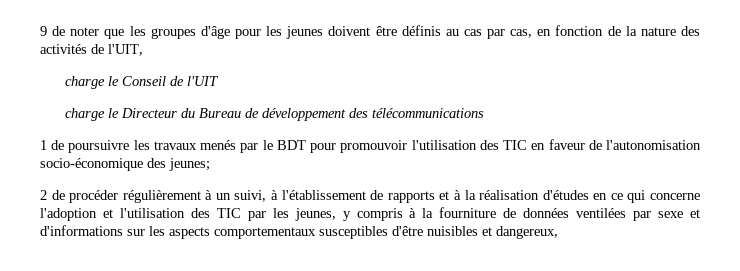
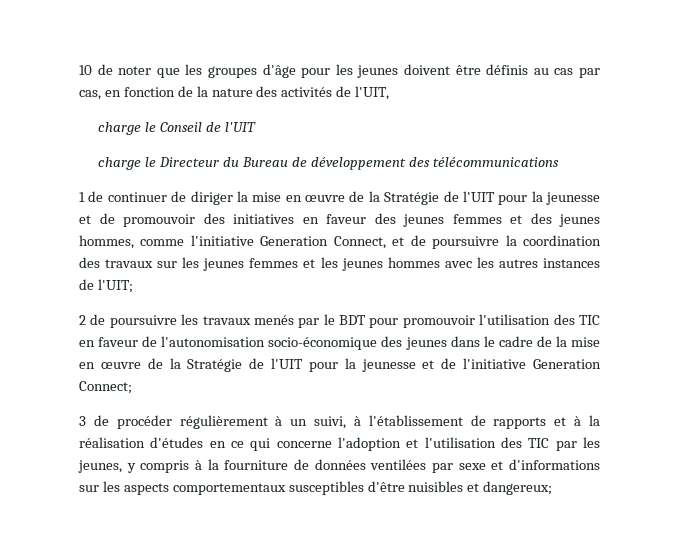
[40,26,47,36] 9 -> [79,65,92,75] 10
(65, 145) none -> [107,191,600,205] [79,213,600,227] [79,235,601,249] [79,257,601,271] [79,279,133,293] [79,314,106,325] continuer de diriger la mise en œuvre de la Stratégie de l'UIT pour la jeunesse et de promouvoir des initiatives en faveur des jeunes femmes et des jeunes hommes, comme l'initiative Generation Connect, et de poursuivre la coordination des travaux sur les jeunes femmes et les jeunes hommes avec les autres instances de l'UIT; // 2 de
[169,158,210,171] [40,190,47,200] jeunes; // 2 -> [405,336,600,350] [79,358,602,372] [79,381,132,394] [79,416,86,426] jeunes dans le cadre de la mise en œuvre de la Stratégie de l'UIT pour la jeunesse et de l'initiative Generation Connect; // 3
[496,226,558,239] dangereux, -> [483,481,553,495] dangereux;

